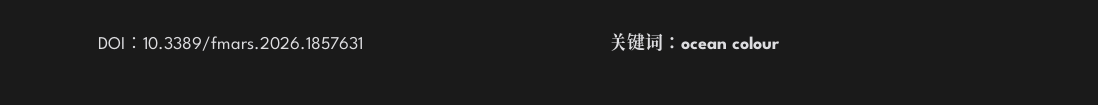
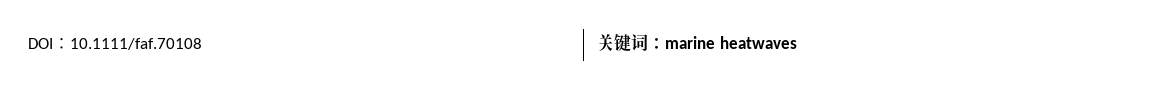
[143,36,363,51] 10.3389/fmars.2026.1857631 -> [70,38,202,50] 10.1111/faf.70108
[681,36,780,50] ocean colour -> [665,36,797,49] marine heatwaves

